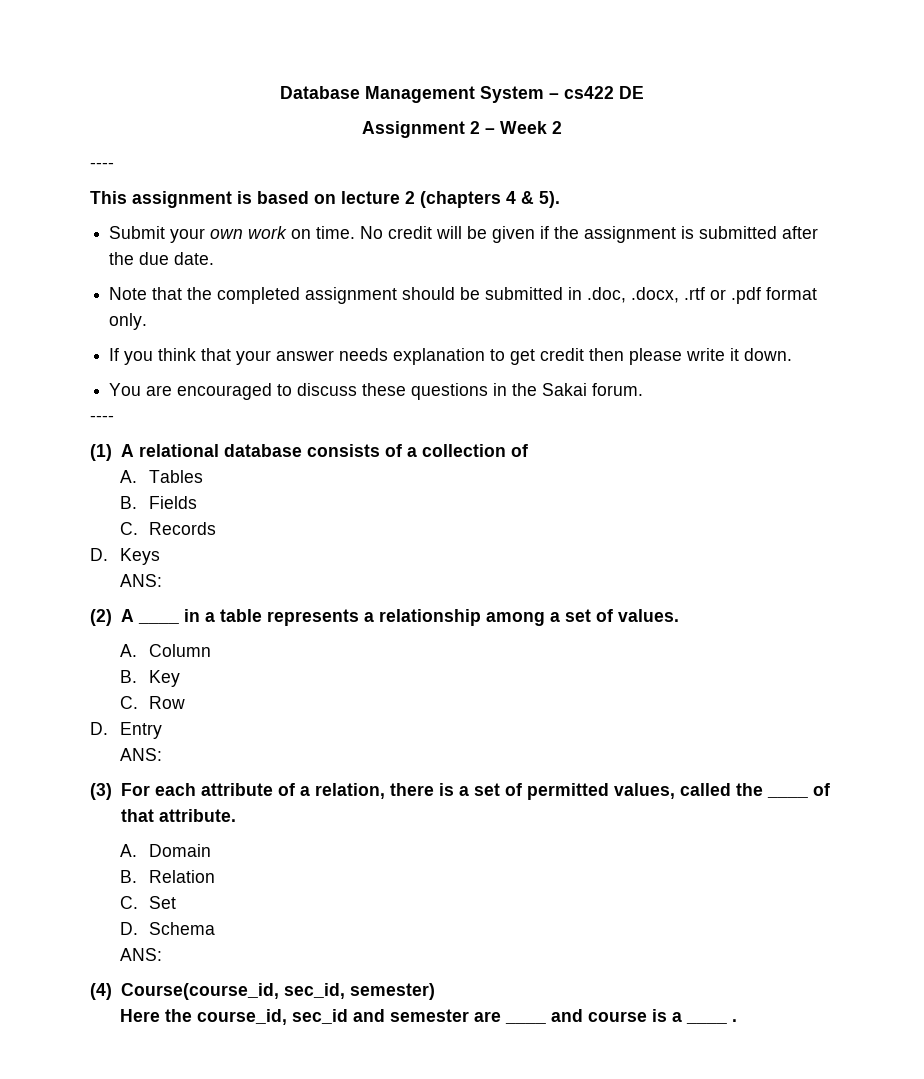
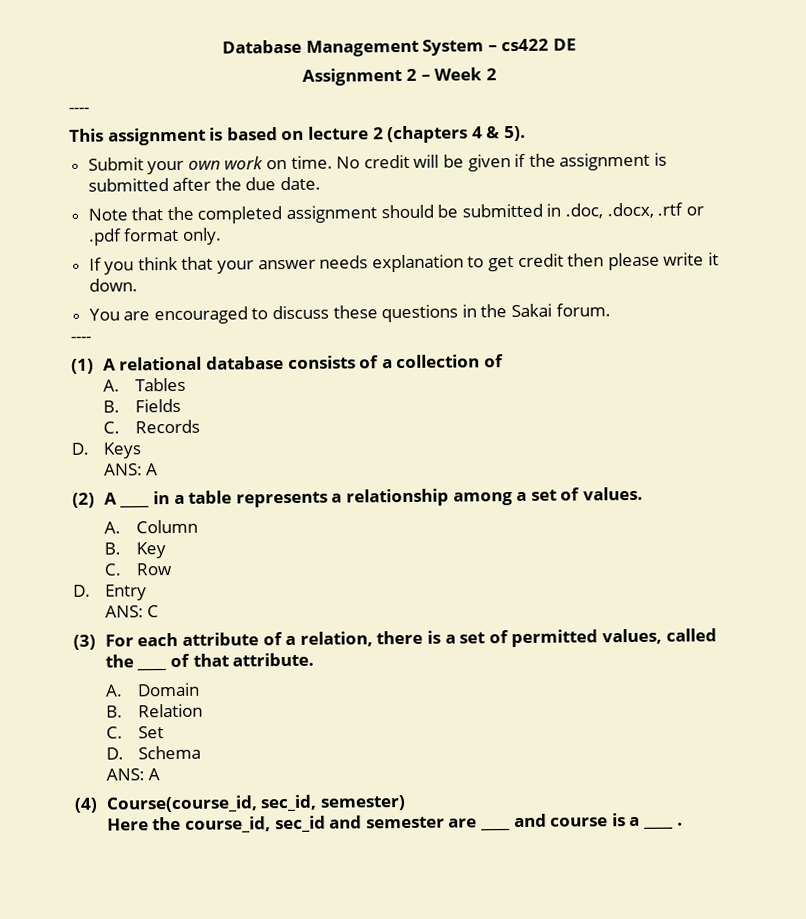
(162, 580) none -> [146,463,159,476] A
(162, 754) none -> [147,605,160,618] C
(162, 954) none -> [148,768,161,781] A

